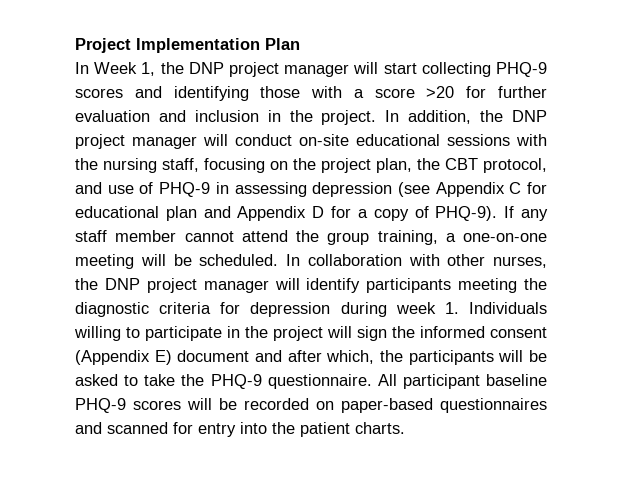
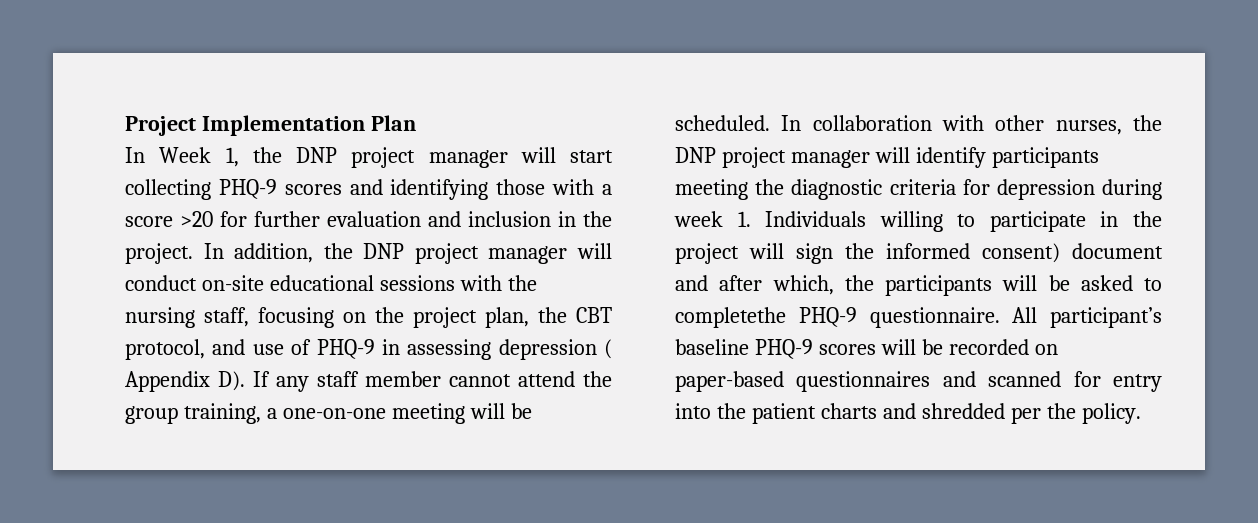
[397,182,547,197] [75,206,498,221] (see Appendix C for educational plan and Appendix D for a copy of PHQ-9). -> [604,339,612,359] [125,371,245,392] ( Appendix D).
[490,327,547,338] [75,350,172,365] consent (Appendix E) -> [982,243,1060,263] consent)
[144,374,205,386] take the -> [675,307,786,328] completethe
[402,374,480,389] participant -> [1050,307,1162,328] participant’s
[355,422,405,434] charts. -> [820,403,1141,424] charts and shredded per the policy.

